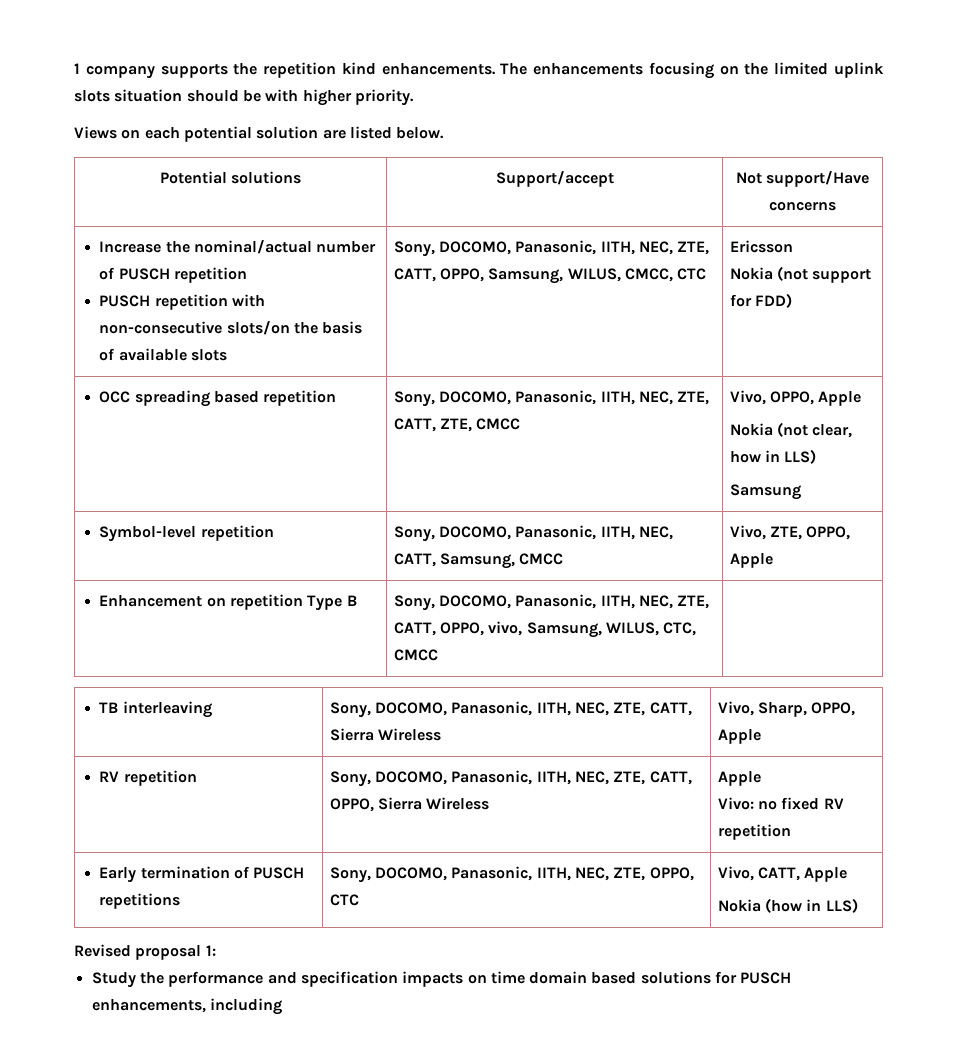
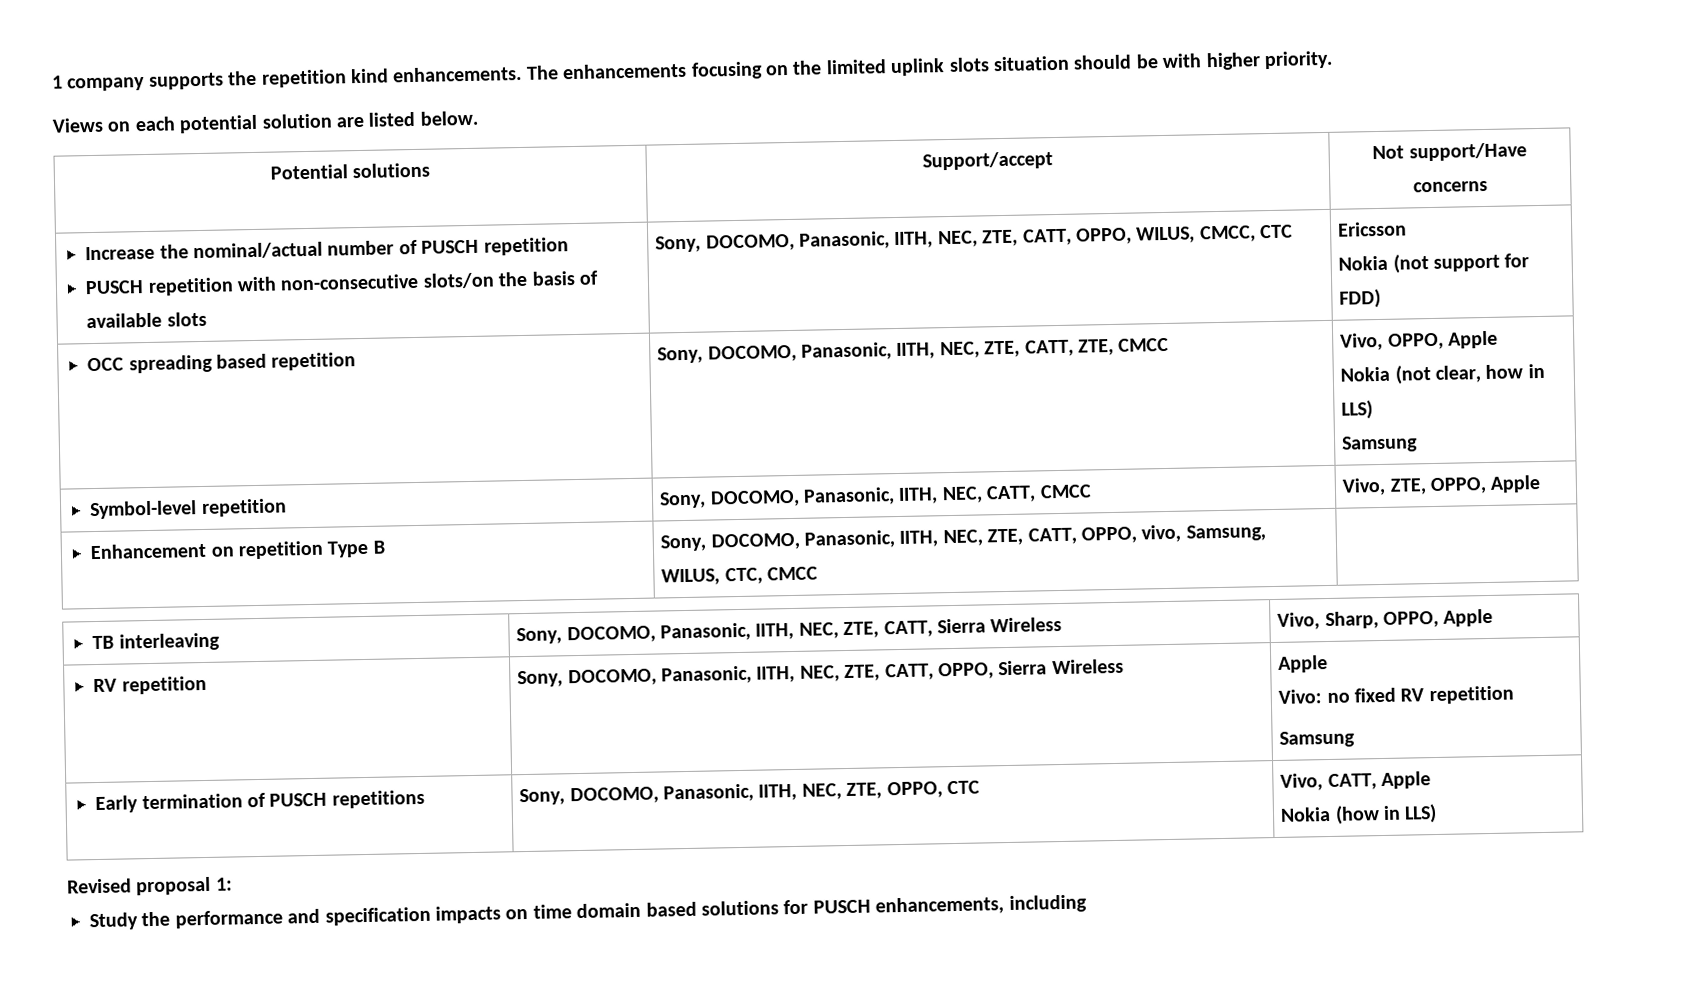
[488,268,564,284] Samsung, -> (1132, 236) none
[440,553,516,569] Samsung, -> (1037, 494) none
(791, 832) none -> [1279,730,1356,748] // Samsung

